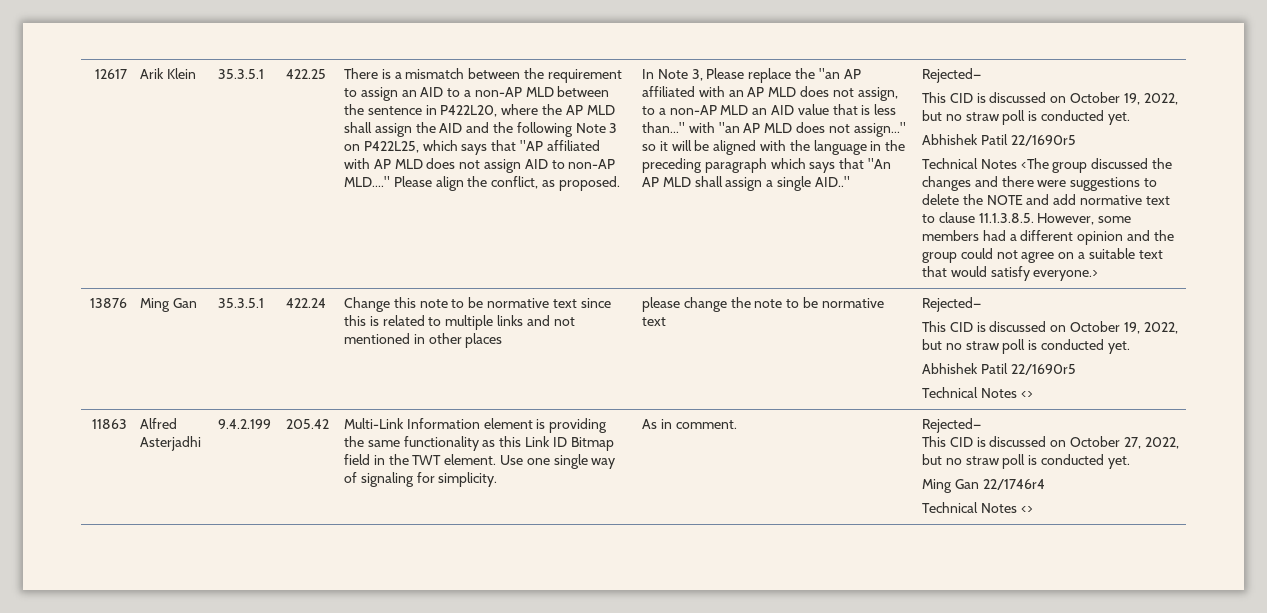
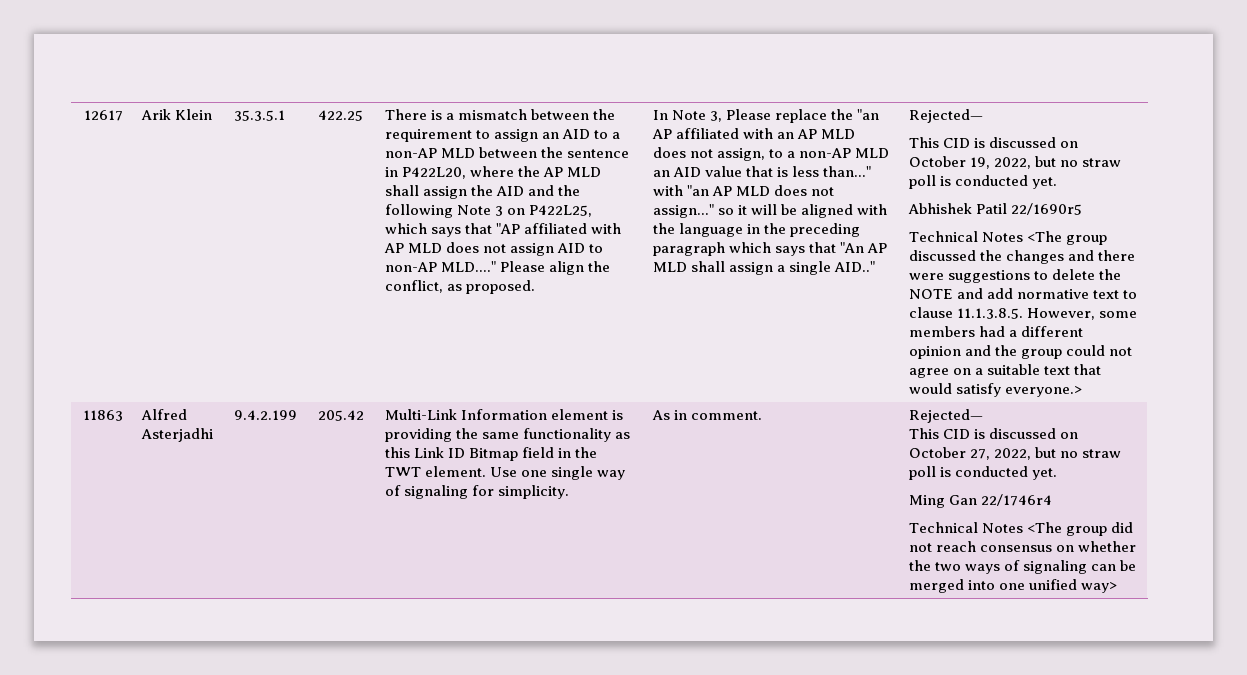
[89,298,127,308] [140,298,197,312] [218,298,265,308] [286,298,327,308] [344,297,611,312] [344,315,575,330] [344,333,503,348] [642,297,884,312] [642,317,667,326] [922,297,982,312] [922,321,1178,334] [922,339,1130,354] [922,363,1076,375] [922,387,1033,398] // 13876 | Ming Gan | 35.3.5.1 | 422.24 | Change this note to be normative text since this is related to multiple links and not mentioned in other places | please change the note to be normative text | Rejected— // This CID is discussed on October 19, 2022, but no straw poll is conducted yet. // Abhishek Patil 22/1690r5 // Technical Notes <> -> (1083, 391) none
[1020,506,1033,513] <> -> [1027,522,1134,536] [909,541,1137,552] [909,560,1137,574] [909,579,1118,593] <The group did not reach consensus on whether the two ways of signaling can be merged into one unified way>

